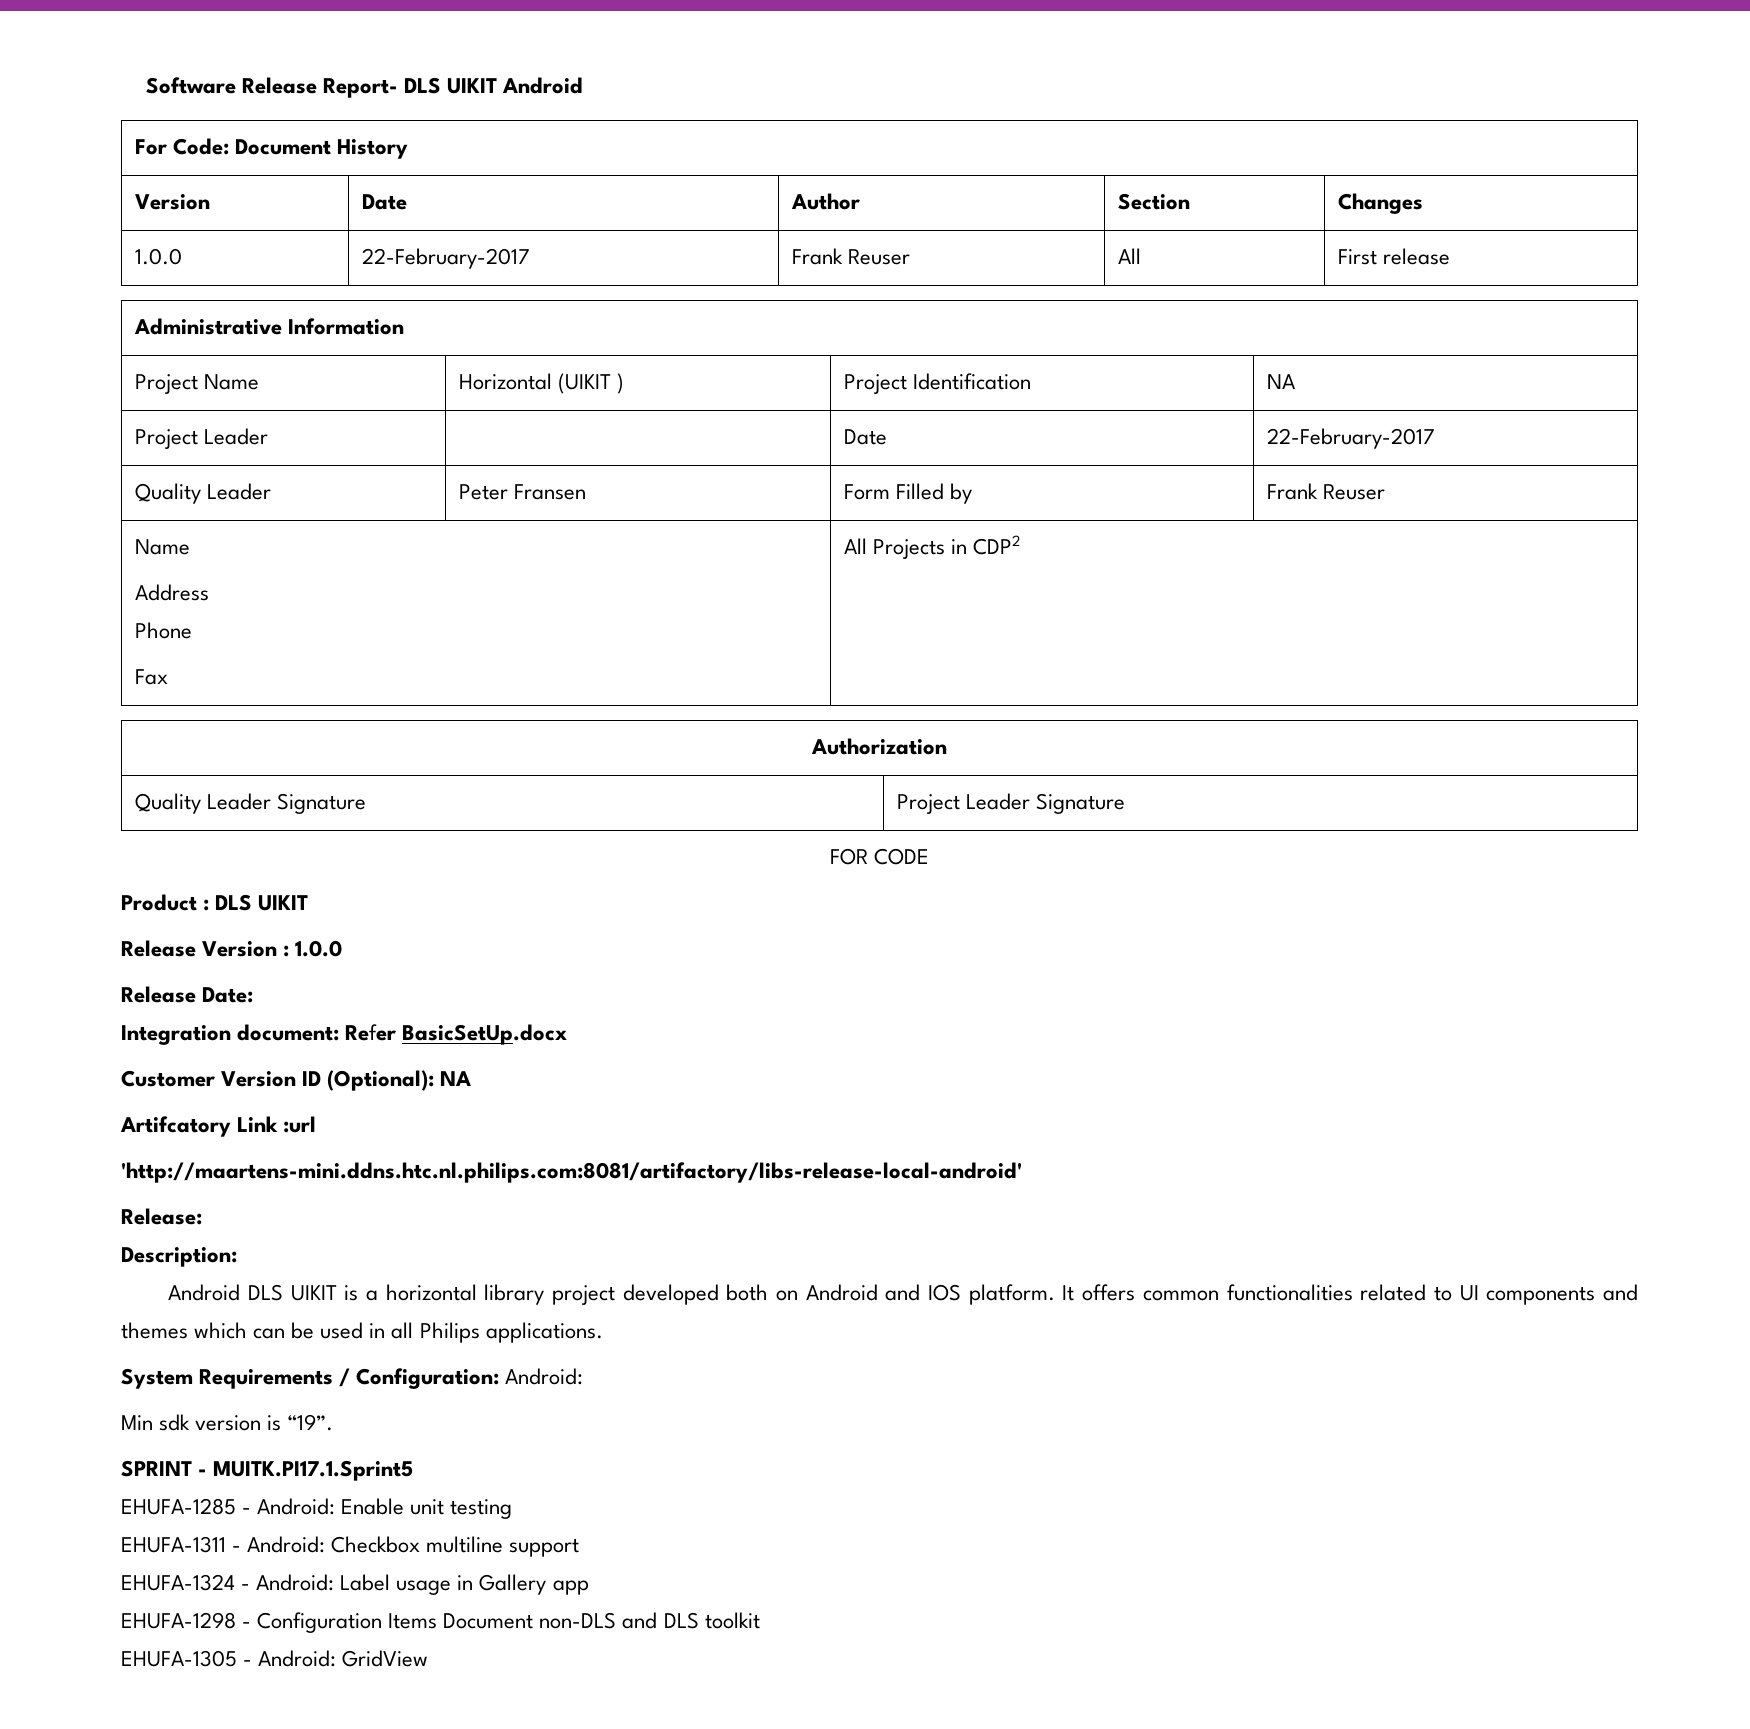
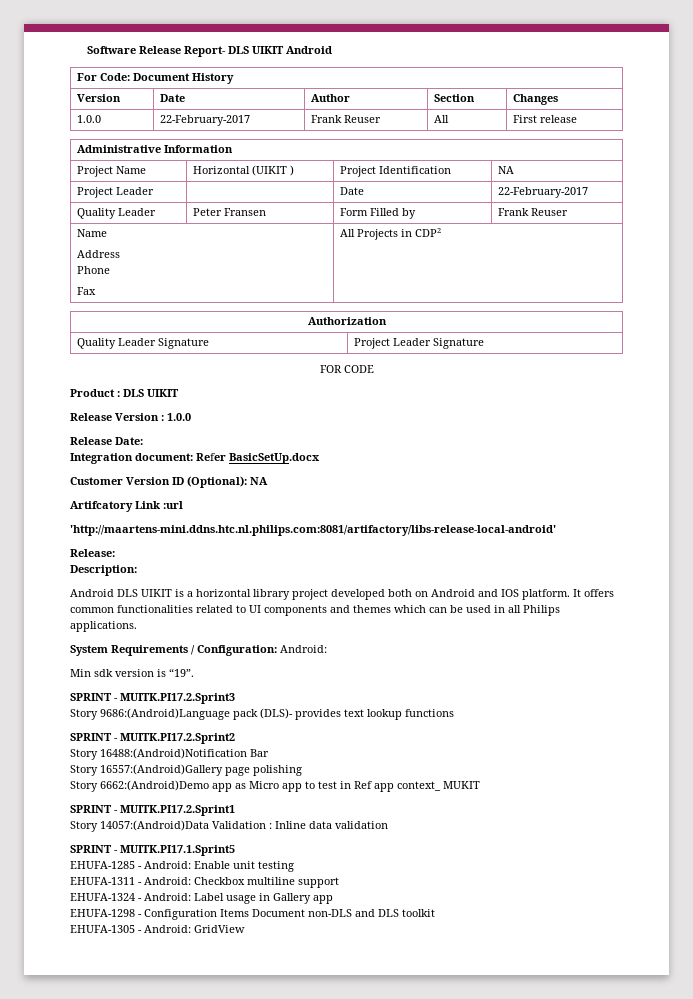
(334, 1422) none -> [70,693,235,704] [70,708,454,720] [70,733,235,744] [70,748,269,760] [70,764,302,776] [70,780,480,792] [70,805,235,816] [70,820,388,832] // SPRINT - MUITK.PI17.2.Sprint3 // Story 9686:(Android)Language pack (DLS)- provides text lookup functions // SPRINT - MUITK.PI17.2.Sprint2 // Story 16488:(Android)Notification Bar // Story 16557:(Android)Gallery page polishing // Story 6662:(Android)Demo app as Micro app to test in Ref app context_ MUKIT // SPRINT - MUITK.PI17.2.Sprint1 // Story 14057:(Android)Data Validation : Inline data validation

